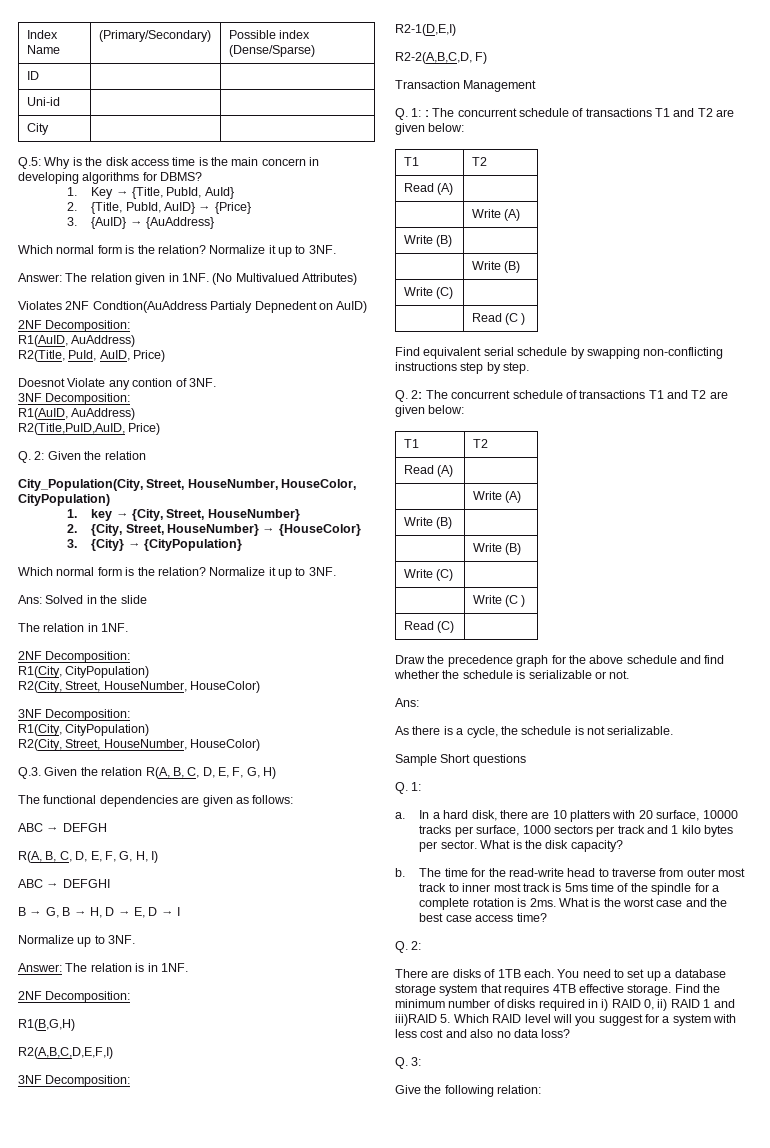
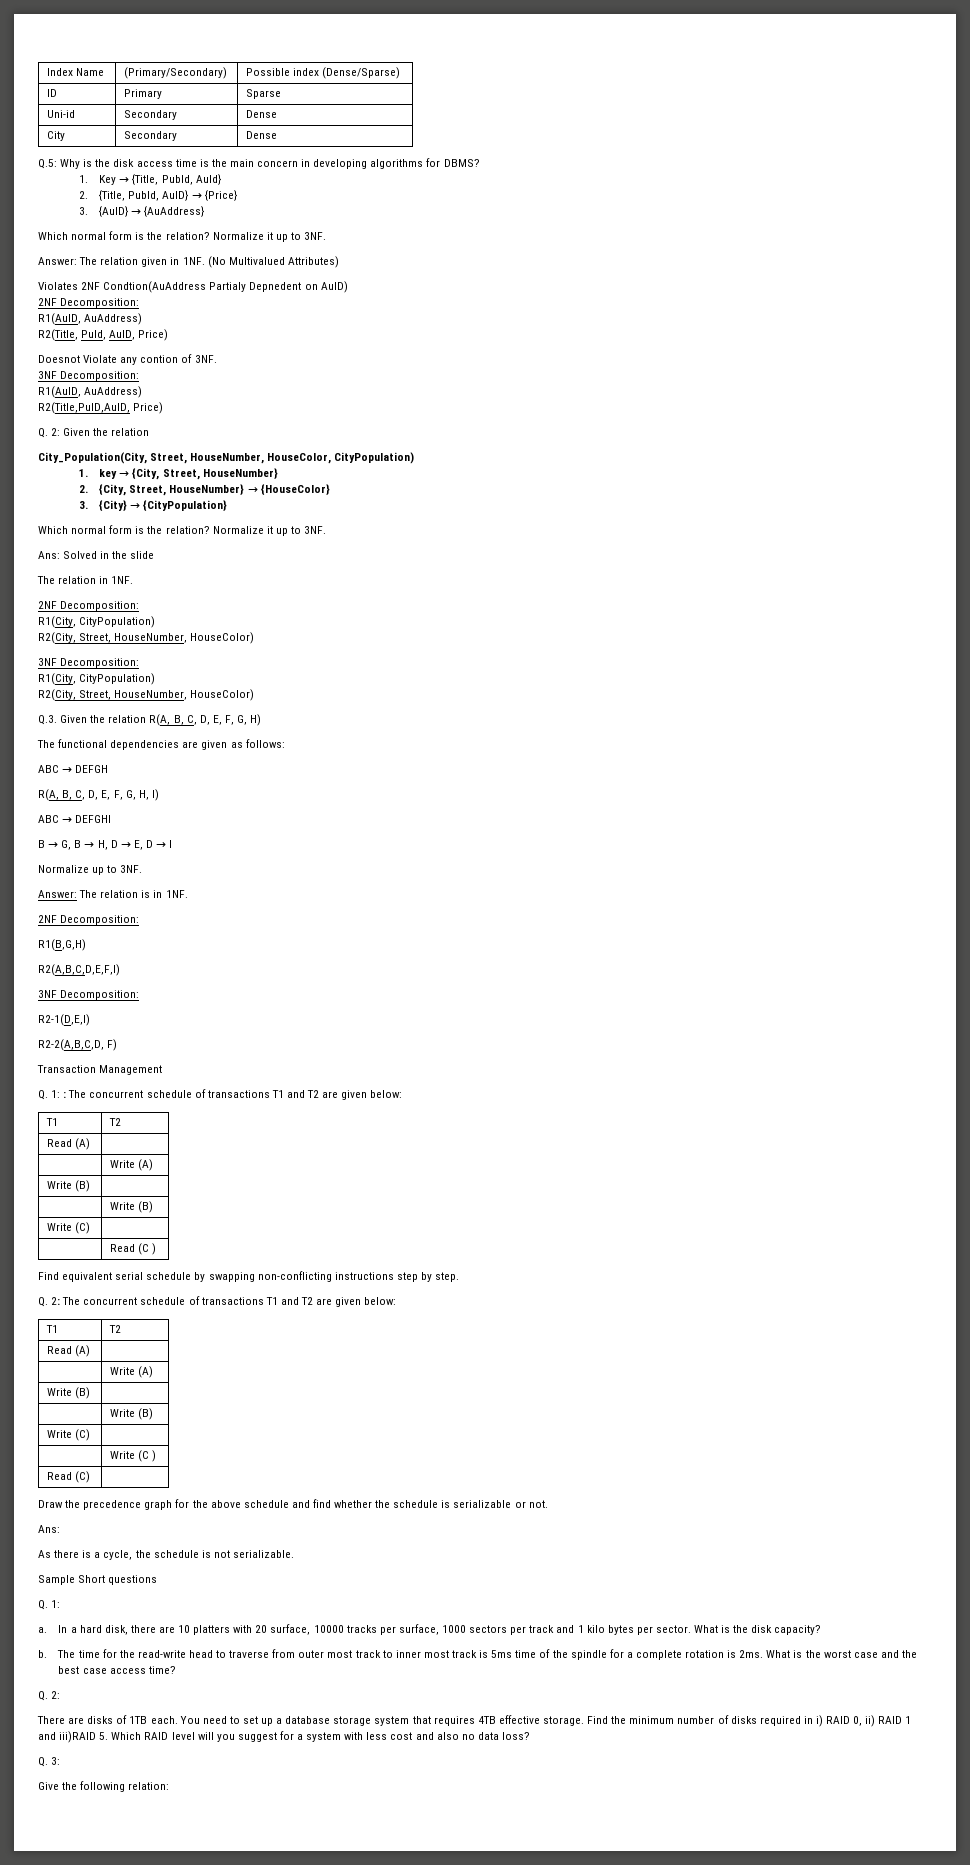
(39, 75) | -> [124,89,163,99] [246,89,282,99] Primary | Sparse
(60, 101) | -> [124,110,178,120] [246,110,278,118] Secondary | Dense
(49, 129) | -> [124,131,178,141] [246,131,278,139] Secondary | Dense

